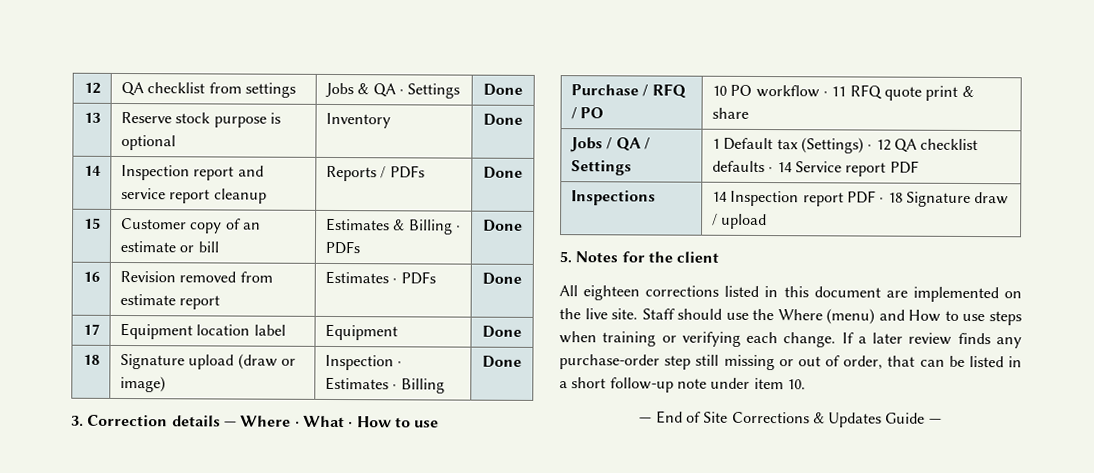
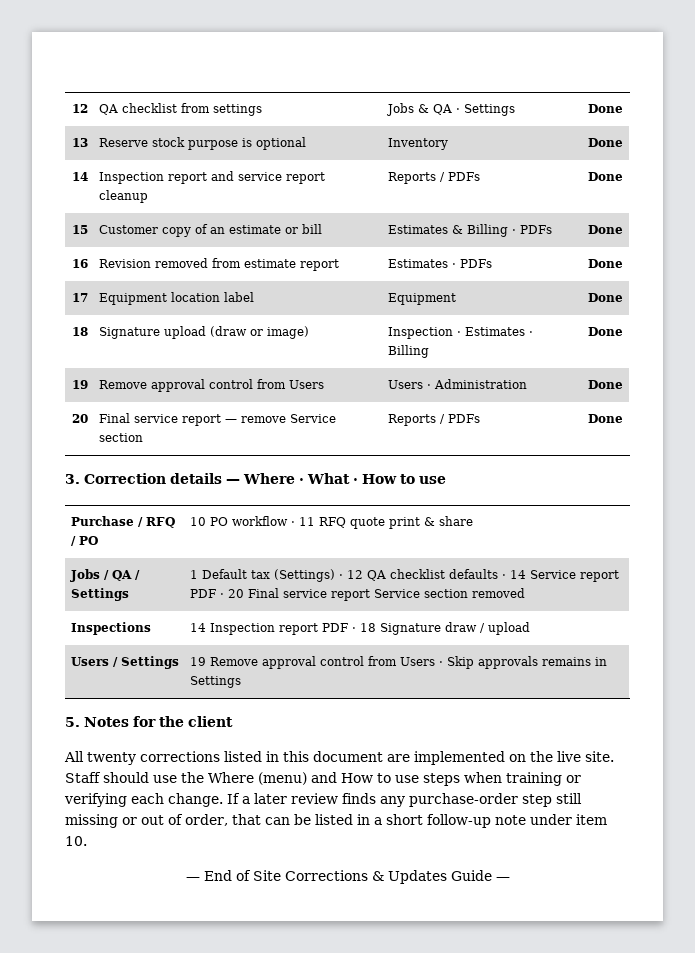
(522, 361) none -> [71,380,88,389] [98,379,324,392] [387,379,527,389] [588,380,623,389] [71,414,88,423] [98,413,336,426] [98,433,143,442] [387,414,480,426] [588,414,623,423] // 19 | Remove approval control from Users | Users · Administration | Done // 20 | Final service report — remove Service section | Reports / PDFs | Done
(919, 167) none -> [219,588,525,601] · 20 Final service report Service section removed
(768, 221) none -> [70,656,179,669] [189,656,607,669] [189,676,241,688] // Users / Settings | 19 Remove approval control from Users · Skip approvals remains in Settings
[583,285,641,301] eighteen -> [87,752,136,765] twenty

